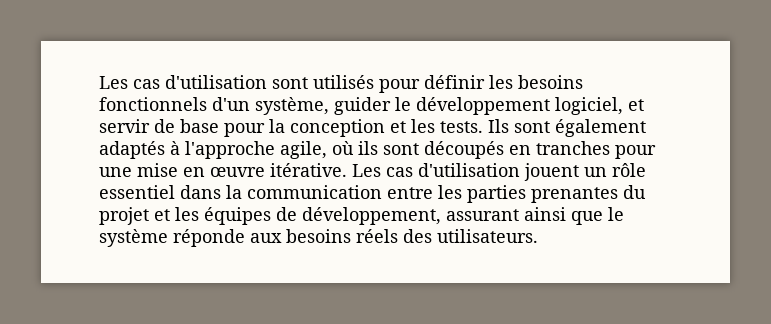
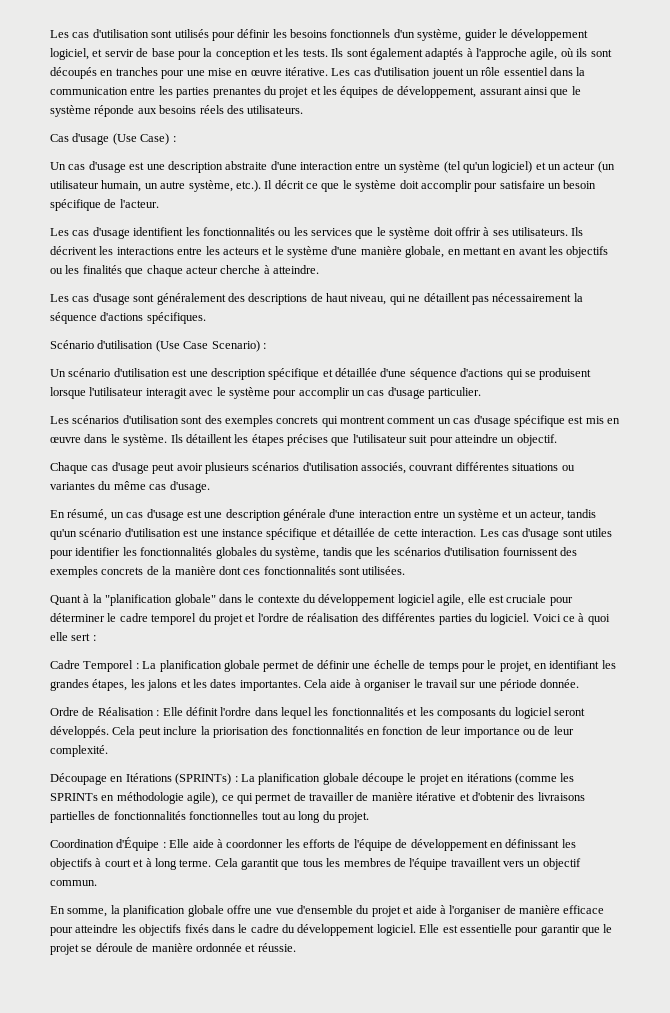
(538, 236) none -> [50,133,176,145] [50,161,615,173] [50,180,597,192] [50,199,159,211] [50,227,584,239] [50,246,609,258] [50,265,319,277] [50,293,583,305] [50,312,206,324] [50,340,266,352] [50,368,592,380] [50,387,482,399] [50,415,620,427] [50,434,557,446] [50,462,575,474] [50,481,210,493] [50,509,597,521] [50,528,612,540] [50,547,577,559] [50,566,406,578] [50,594,573,606] [50,613,610,625] [50,632,96,641] [50,660,616,672] [50,679,580,691] [50,707,585,719] [50,726,574,738] [50,745,108,757] [50,773,575,785] [50,792,585,804] [50,811,369,823] [50,837,576,851] [50,858,581,870] [50,880,97,886] [50,905,605,917] [50,924,613,936] [50,943,296,955] // Cas d'usage (Use Case) : // Un cas d'usage est une description abstraite d'une interaction entre un système (tel qu'un logiciel) et un acteur (un utilisateur humain, un autre système, etc.). Il décrit ce que le système doit accomplir pour satisfaire un besoin spécifique de l'acteur. // Les cas d'usage identifient les fonctionnalités ou les services que le système doit offrir à ses utilisateurs. Ils décrivent les interactions entre les acteurs et le système d'une manière globale, en mettant en avant les objectifs ou les finalités que chaque acteur cherche à atteindre. // Les cas d'usage sont généralement des descriptions de haut niveau, qui ne détaillent pas nécessairement la séquence d'actions spécifiques. // Scénario d'utilisation (Use Case Scenario) : // Un scénario d'utilisation est une description spécifique et détaillée d'une séquence d'actions qui se produisent lorsque l'utilisateur interagit avec le système pour accomplir un cas d'usage particulier. // Les scénarios d'utilisation sont des exemples concrets qui montrent comment un cas d'usage spécifique est mis en œuvre dans le système. Ils détaillent les étapes précises que l'utilisateur suit pour atteindre un objectif. // Chaque cas d'usage peut avoir plusieurs scénarios d'utilisation associés, couvrant différentes situations ou variantes du même cas d'usage. // En résumé, un cas d'usage est une description générale d'une interaction entre un système et un acteur, tandis qu'un scénario d'utilisation est une instance spécifique et détaillée de cette interaction. Les cas d'usage sont utiles pour identifier les fonctionnalités globales du système, tandis que les scénarios d'utilisation fournissent des exemples concrets de la manière dont ces fonctionnalités sont utilisées. // Quant à la "planification globale" dans le contexte du développement logiciel agile, elle est cruciale pour déterminer le cadre temporel du projet et l'ordre de réalisation des différentes parties du logiciel. Voici ce à quoi elle sert : // Cadre Temporel : La planification globale permet de définir une échelle de temps pour le projet, en identifiant les grandes étapes, les jalons et les dates importantes. Cela aide à organiser le travail sur une période donnée. // Ordre de Réalisation : Elle définit l'ordre dans lequel les fonctionnalités et les composants du logiciel seront développés. Cela peut inclure la priorisation des fonctionnalités en fonction de leur importance ou de leur complexité. // Découpage en Itérations (SPRINTs) : La planification globale découpe le projet en itérations (comme les SPRINTs en méthodologie agile), ce qui permet de travailler de manière itérative et d'obtenir des livraisons partielles de fonctionnalités fonctionnelles tout au long du projet. // Coordination d'Équipe : Elle aide à coordonner les efforts de l'équipe de développement en définissant les objectifs à court et à long terme. Cela garantit que tous les membres de l'équipe travaillent vers un objectif commun. // En somme, la planification globale offre une vue d'ensemble du projet et aide à l'organiser de manière efficace pour atteindre les objectifs fixés dans le cadre du développement logiciel. Elle est essentielle pour garantir que le projet se déroule de manière ordonnée et réussie.

